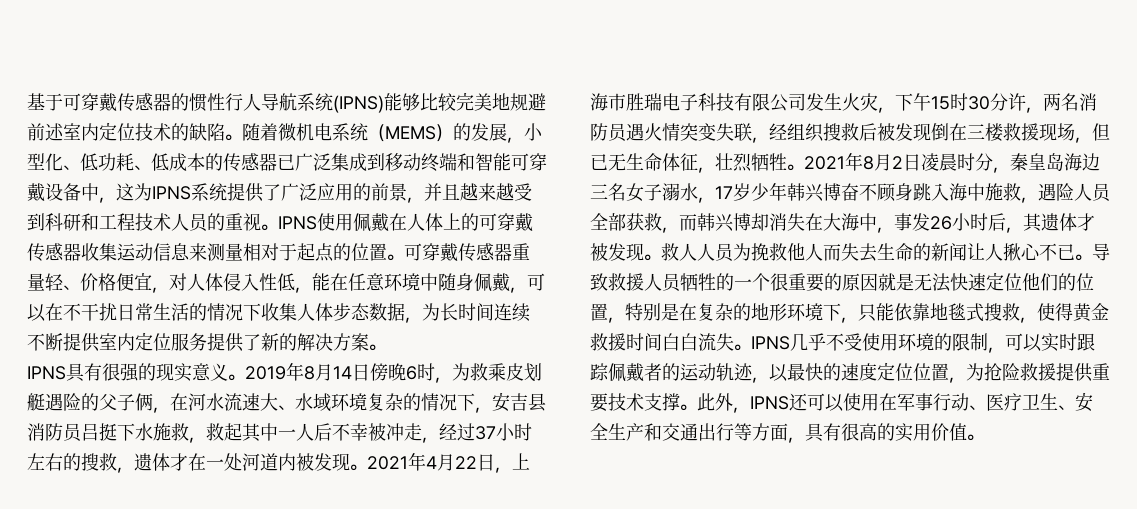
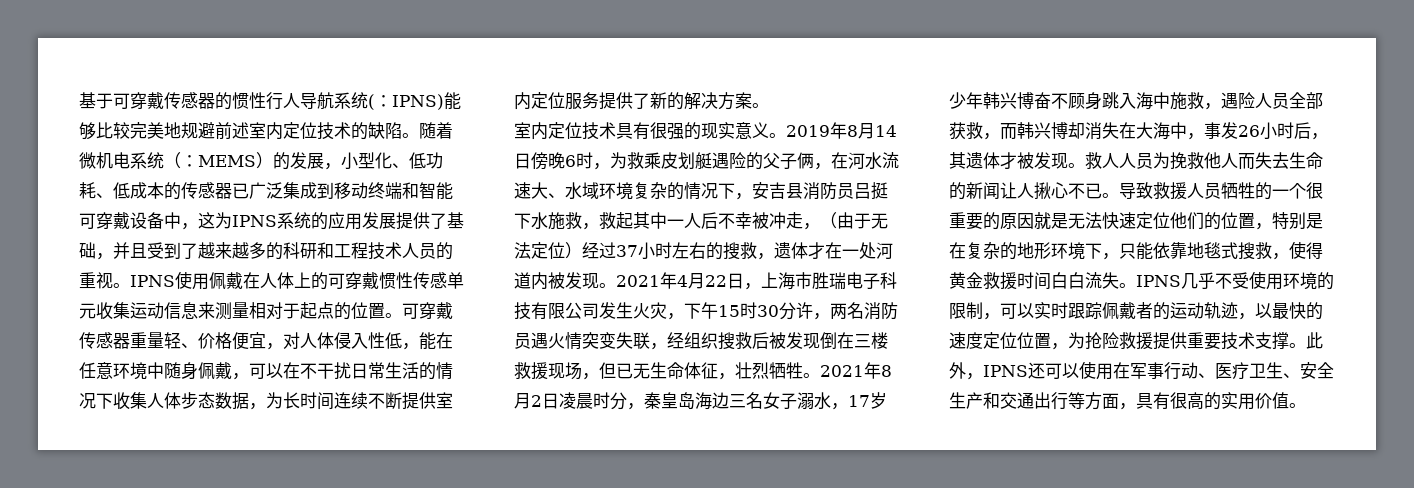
[333,95,384,113] (IPNS) -> [368,94,444,110] (：IPNS)
(385, 133) none -> [181,155,198,167] ：
[227,183,532,203] [27,213,45,231] 提供了广泛应用的前景，并且越来越受到 -> [311,212,464,230] [79,242,283,260] 的应用发展提供了基础，并且受到了越来越多的
[27,243,81,262] 传感器 -> [379,272,464,289] [79,303,96,319] 惯性传感单元
[27,366,66,380] IPNS -> [514,122,616,140] 室内定位技术
(439, 440) none -> [820,212,888,229] [514,242,582,259] （由于无法定位）

